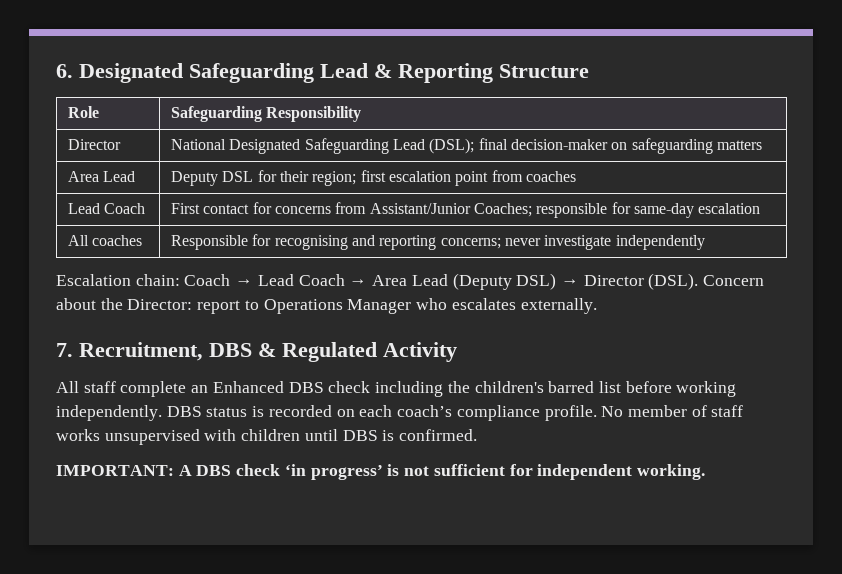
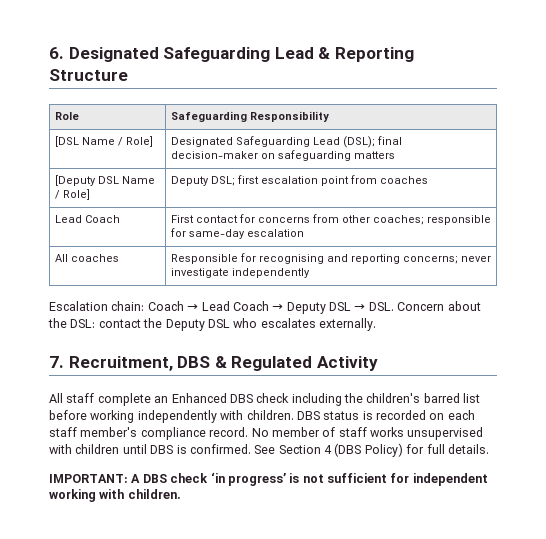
[68,139,122,150] [171,139,227,150] Director | National -> [54,136,153,147] [DSL Name / Role] |
[68,171,136,182] [171,170,357,186] Area Lead | Deputy DSL for their region; -> [54,175,155,186] [54,189,90,200] [170,176,235,186] [Deputy DSL Name / Role] | Deputy DSL;
[369,203,533,217] Assistant/Junior Coaches; -> [341,215,424,225] other coaches;
[372,273,765,290] [56,298,412,314] Area Lead (Deputy DSL) → Director (DSL). Concern about the Director: report to Operations Manager -> [286,301,481,314] [48,318,230,331] Deputy DSL → DSL. Concern about the DSL: contact the Deputy DSL
[56,405,162,421] independently. -> [137,410,294,423] independently with children.
[397,405,597,421] coach’s compliance profile. -> [49,427,249,440] staff member's compliance record.
(478, 435) none -> [254,443,489,457] See Section 4 (DBS Policy) for full details.
[636,464,705,480] working. -> [49,489,181,502] working with children.

